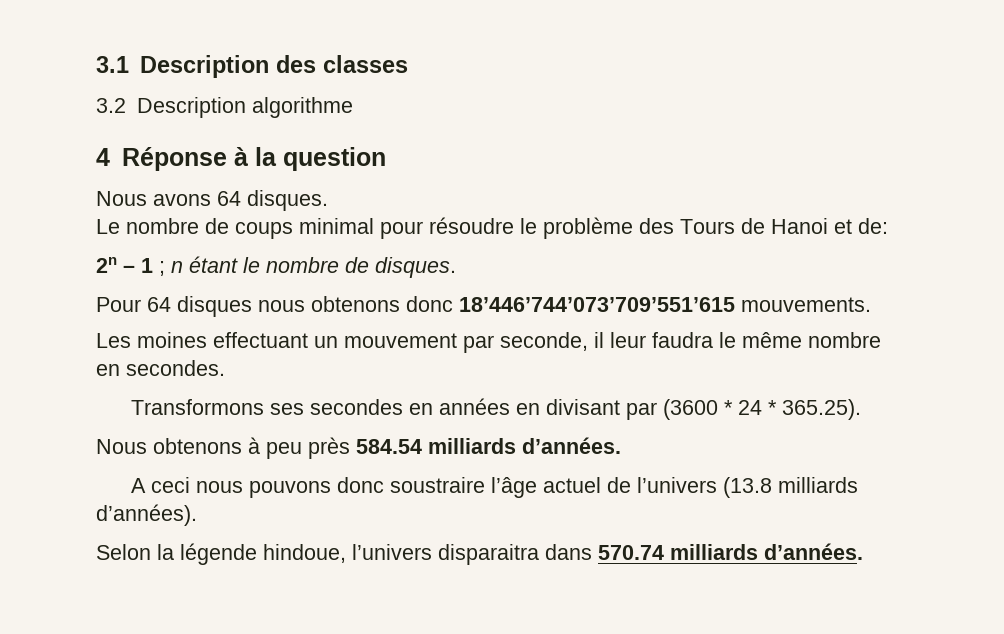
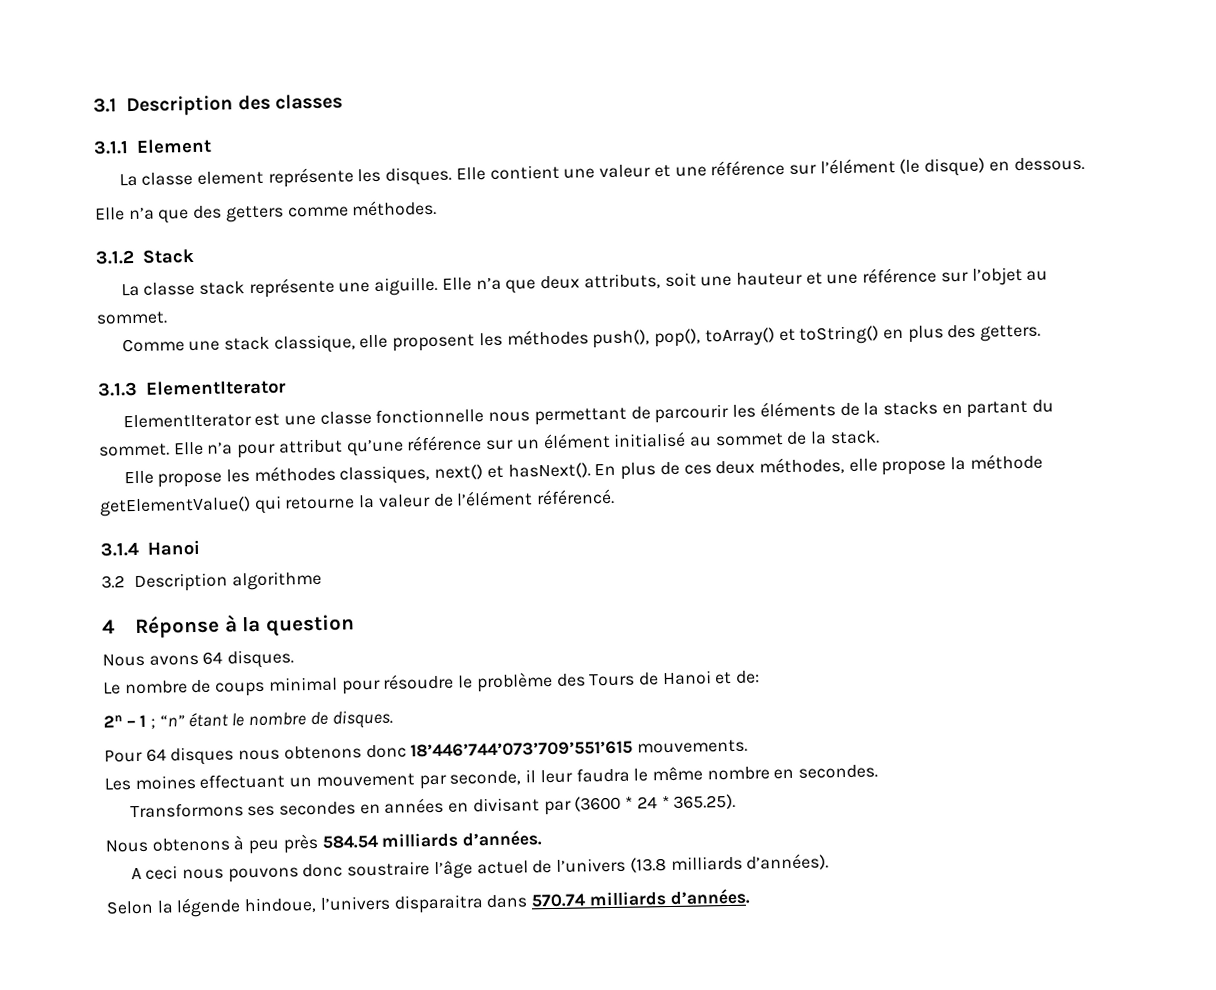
(408, 64) none -> [93,138,212,155] [118,156,1085,188] [95,199,438,224] [95,248,195,265] [120,266,1049,299] [96,311,168,325] [121,324,1042,354] [98,379,287,397] [122,399,1055,429] [99,430,880,459] [123,453,1043,488] [99,488,616,517] [100,539,200,557] // 3.1.1 Element // La classe element représente les disques. Elle contient une valeur et une référence sur l’élément (le disque) en dessous. // Elle n’a que des getters comme méthodes. // 3.1.2 Stack // La classe stack représente une aiguille. Elle n’a que deux attributs, soit une hauteur et une référence sur l’objet au sommet. // Comme une stack classique, elle proposent les méthodes push(), pop(), toArray() et toString() en plus des getters. // 3.1.3 ElementIterator // ElementIterator est une classe fonctionnelle nous permettant de parcourir les éléments de la stacks en partant du sommet. Elle n’a pour attribut qu’une référence sur un élément initialisé au sommet de la stack. // Elle propose les méthodes classiques, next() et hasNext(). En plus de ces deux méthodes, elle propose la méthode getElementValue() qui retourne la valeur de l’élément référencé. // 3.1.4 Hanoi
[171,261,183,273] n -> [159,715,185,727] “n”

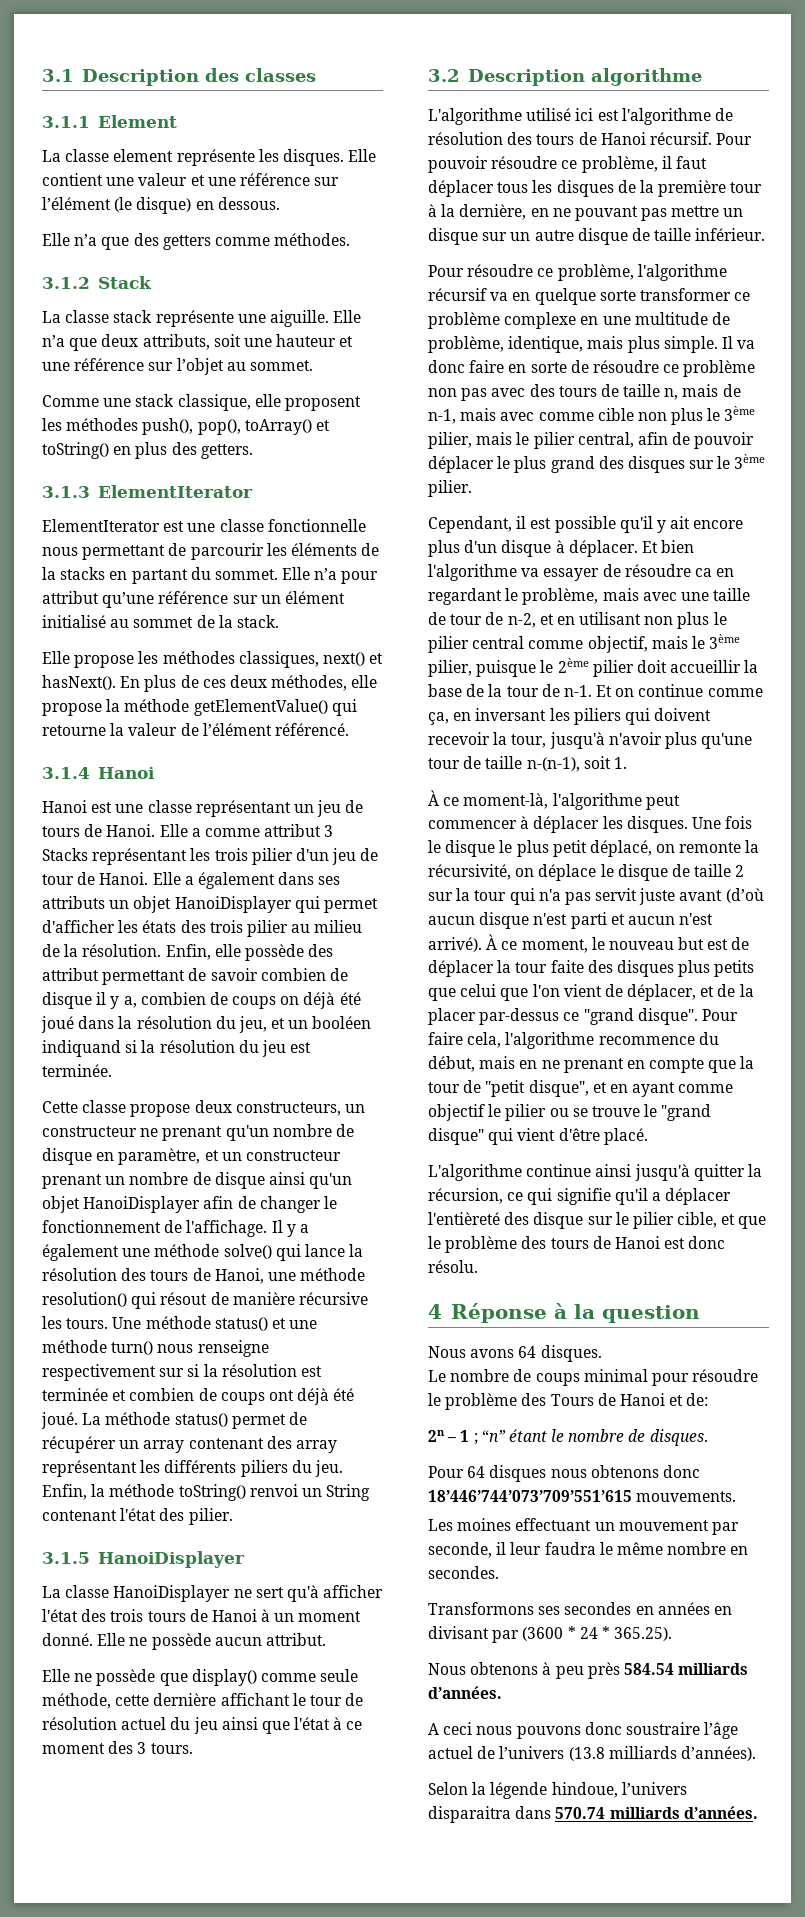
[101,570,323,593] 3.2 Description algorithme -> [42,800,364,817] [42,824,334,837] [42,848,379,865] [42,872,341,889] [42,896,378,913] [42,920,363,937] [42,944,334,961] [42,968,348,985] [42,992,361,1009] [41,1016,372,1033] [42,1040,312,1057] [42,1064,112,1077] [42,1100,365,1117] [42,1124,354,1141] [42,1148,341,1165] [42,1172,353,1189] [42,1196,337,1213] [42,1220,309,1237] [42,1244,364,1261] [42,1268,366,1284] [42,1292,368,1309] [42,1316,318,1331] [42,1340,269,1357] [42,1364,322,1381] [42,1388,355,1405] [41,1412,307,1429] [42,1436,337,1453] [42,1460,343,1477] [42,1484,371,1501] [42,1508,233,1525] [42,1551,245,1568] [42,1585,384,1602] [42,1609,362,1622] [42,1633,326,1650] [42,1669,359,1686] [42,1693,364,1709] [42,1717,363,1734] [42,1741,193,1754] [428,68,702,86] [428,108,733,125] [428,132,753,145] [428,156,707,173] [428,180,763,197] [428,204,744,221] [428,228,766,245] [428,264,727,281] [428,288,751,305] [428,312,730,329] [428,336,756,353] [428,360,756,377] [428,384,741,401] [428,406,756,425] [428,432,755,449] [428,454,766,473] [428,480,472,497] [428,516,744,533] [428,540,695,557] [428,564,735,581] [428,588,751,605] [428,612,727,629] [428,634,741,653] [428,658,759,677] [428,684,763,697] [428,708,712,725] [428,732,753,749] [428,756,627,772] [428,790,680,810] [428,816,753,833] [428,840,760,857] [428,864,745,881] [428,888,764,905] [428,912,714,929] [428,934,750,953] [428,960,755,977] [428,984,754,1001] [428,1008,738,1025] [428,1032,719,1049] [428,1056,755,1073] [428,1080,734,1097] [428,1104,712,1121] [428,1128,648,1145] [428,1164,762,1181] [428,1188,732,1205] [428,1212,767,1229] [428,1236,726,1253] [428,1260,478,1273] Hanoi est une classe représentant un jeu de tours de Hanoi. Elle a comme attribut 3 Stacks représentant les trois pilier d'un jeu de tour de Hanoi. Elle a également dans ses attributs un objet HanoiDisplayer qui permet d'afficher les états des trois pilier au milieu de la résolution. Enfin, elle possède des attribut permettant de savoir combien de disque il y a, combien de coups on déjà été joué dans la résolution du jeu, et un booléen indiquand si la résolution du jeu est terminée. // Cette classe propose deux constructeurs, un constructeur ne prenant qu'un nombre de disque en paramètre, et un constructeur prenant un nombre de disque ainsi qu'un objet HanoiDisplayer afin de changer le fonctionnement de l'affichage. Il y a également une méthode solve() qui lance la résolution des tours de Hanoi, une méthode resolution() qui résout de manière récursive les tours. Une méthode status() et une méthode turn() nous renseigne respectivement sur si la résolution est terminée et combien de coups ont déjà été joué. La méthode status() permet de récupérer un array contenant des array représentant les différents piliers du jeu. Enfin, la méthode toString() renvoi un String contenant l'état des pilier. // 3.1.5 HanoiDisplayer // La classe HanoiDisplayer ne sert qu'à afficher l'état des trois tours de Hanoi à un moment donné. Elle ne possède aucun attribut. // Elle ne possède que display() comme seule méthode, cette dernière affichant le tour de résolution actuel du jeu ainsi que l'état à ce moment des 3 tours. // 3.2 Description algorithme // L'algorithme utilisé ici est l'algorithme de résolution des tours de Hanoi récursif. Pour pouvoir résoudre ce problème, il faut déplacer tous les disques de la première tour à la dernière, en ne pouvant pas mettre un disque sur un autre disque de taille inférieur. // Pour résoudre ce problème, l'algorithme récursif va en quelque sorte transformer ce problème complexe en une multitude de problème, identique, mais plus simple. Il va donc faire en sorte de résoudre ce problème non pas avec des tours de taille n, mais de n-1, mais avec comme cible non plus le 3ème pilier, mais le pilier central, afin de pouvoir déplacer le plus grand des disques sur le 3ème pilier. // Cependant, il est possible qu'il y ait encore plus d'un disque à déplacer. Et bien l'algorithme va essayer de résoudre ca en regardant le problème, mais avec une taille de tour de n-2, et en utilisant non plus le pilier central comme objectif, mais le 3ème pilier, puisque le 2ème pilier doit accueillir la base de la tour de n-1. Et on continue comme ça, en inversant les piliers qui doivent recevoir la tour, jusqu'à n'avoir plus qu'une tour de taille n-(n-1), soit 1. // À ce moment-là, l'algorithme peut commencer à déplacer les disques. Une fois le disque le plus petit déplacé, on remonte la récursivité, on déplace le disque de taille 2 sur la tour qui n'a pas servit juste avant (d’où aucun disque n'est parti et aucun n'est arrivé). À ce moment, le nouveau but est de déplacer la tour faite des disques plus petits que celui que l'on vient de déplacer, et de la placer par-dessus ce "grand disque". Pour faire cela, l'algorithme recommence du début, mais en ne prenant en compte que la tour de "petit disque", et en ayant comme objectif le pilier ou se trouve le "grand disque" qui vient d'être placé. // L'algorithme continue ainsi jusqu'à quitter la récursion, ce qui signifie qu'il a déplacer l'entièreté des disque sur le pilier cible, et que le problème des tours de Hanoi est donc résolu.

